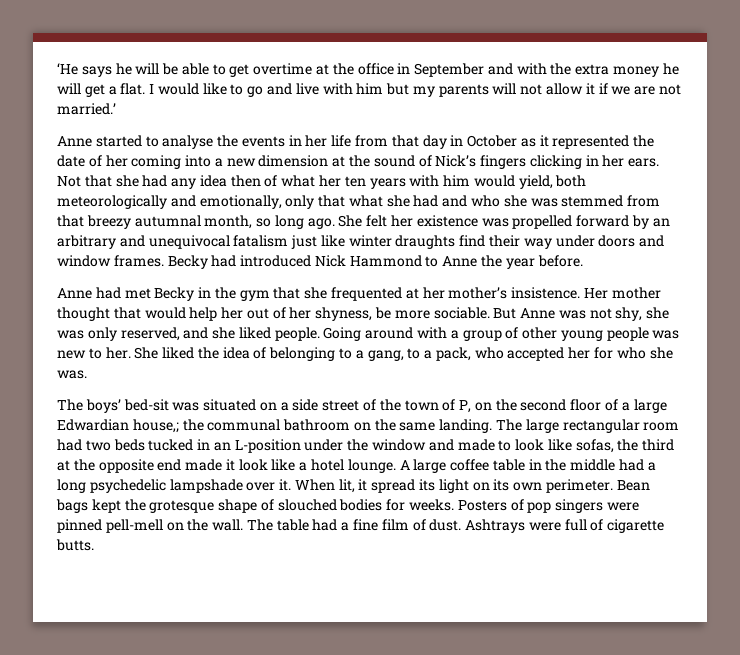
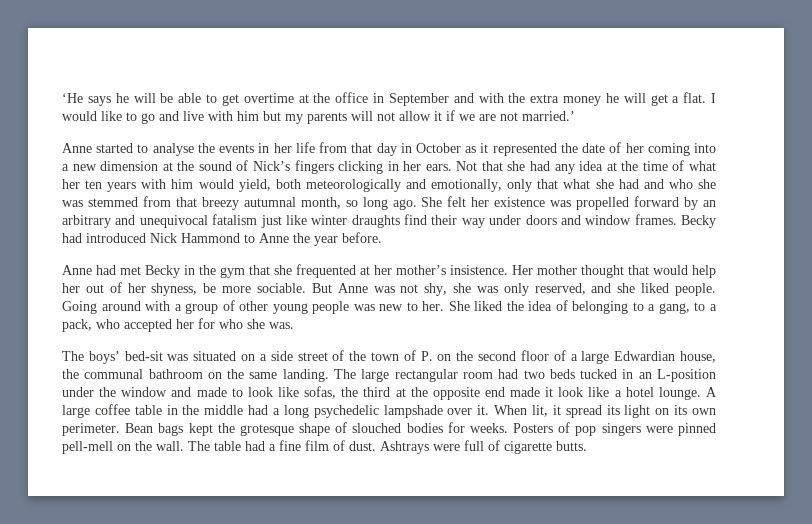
[230,175,261,187] then -> [606,161,668,171] at the time
[459,400,472,413] P, -> [420,351,433,361] P.
[132,419,179,433] house,; -> [680,351,717,363] house,

